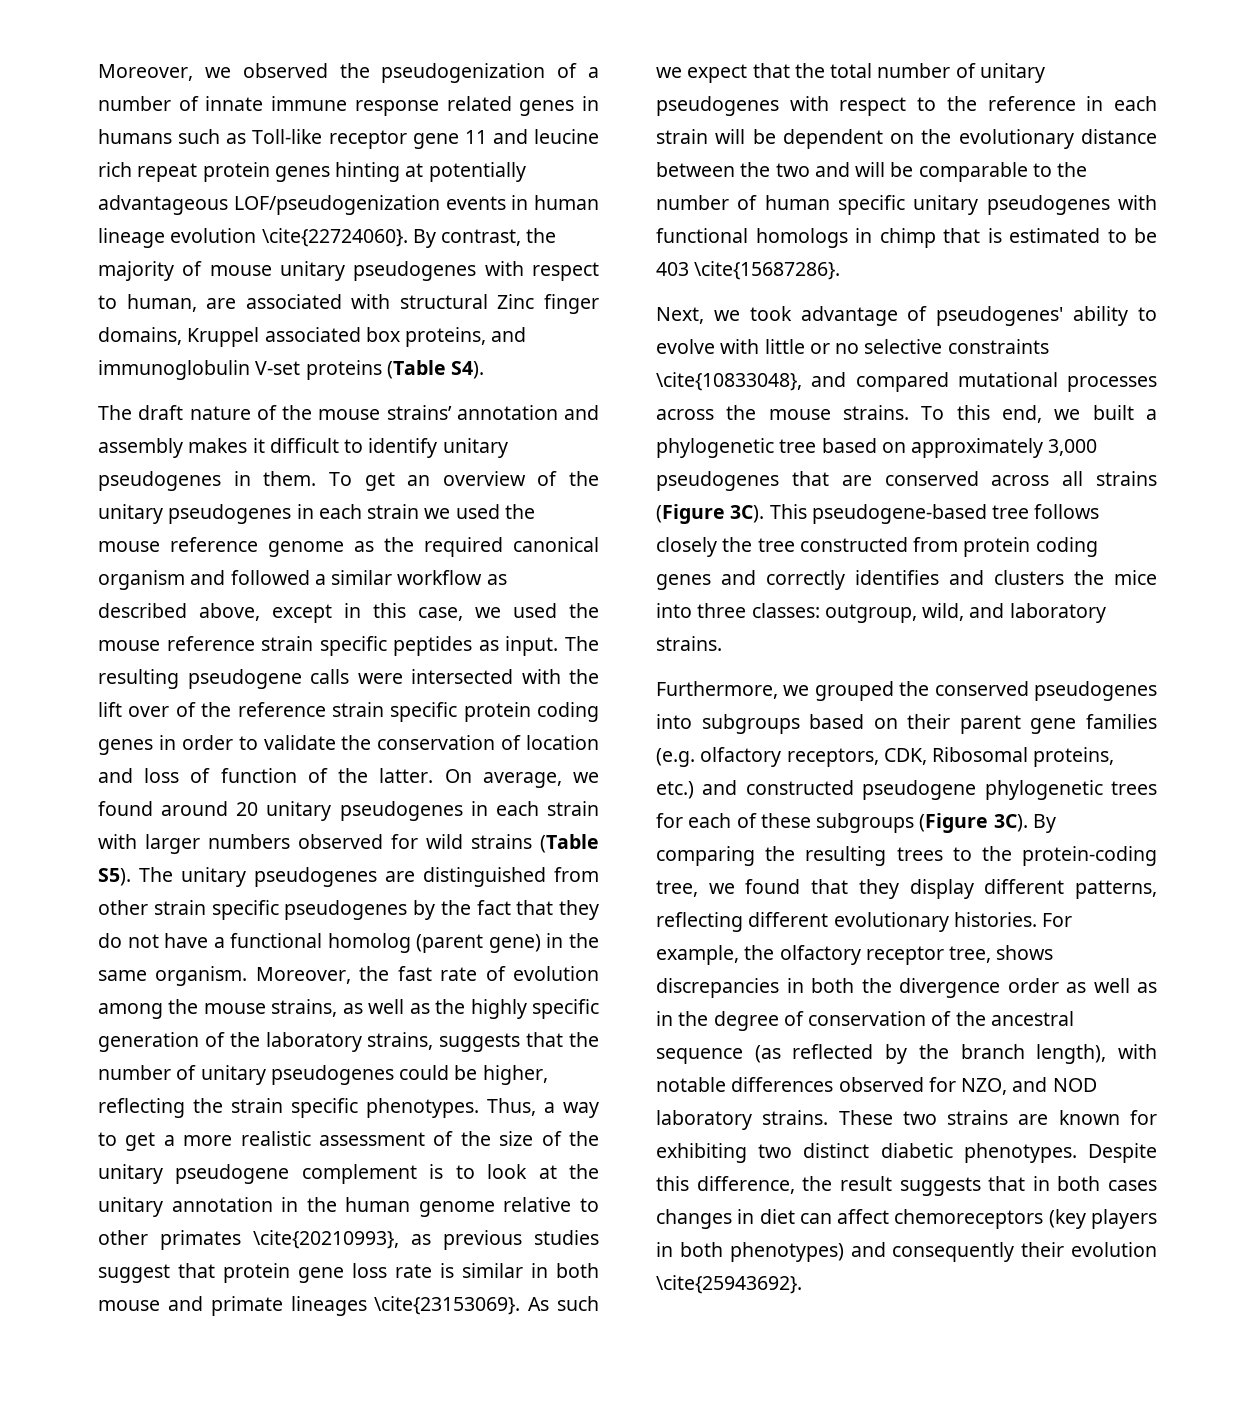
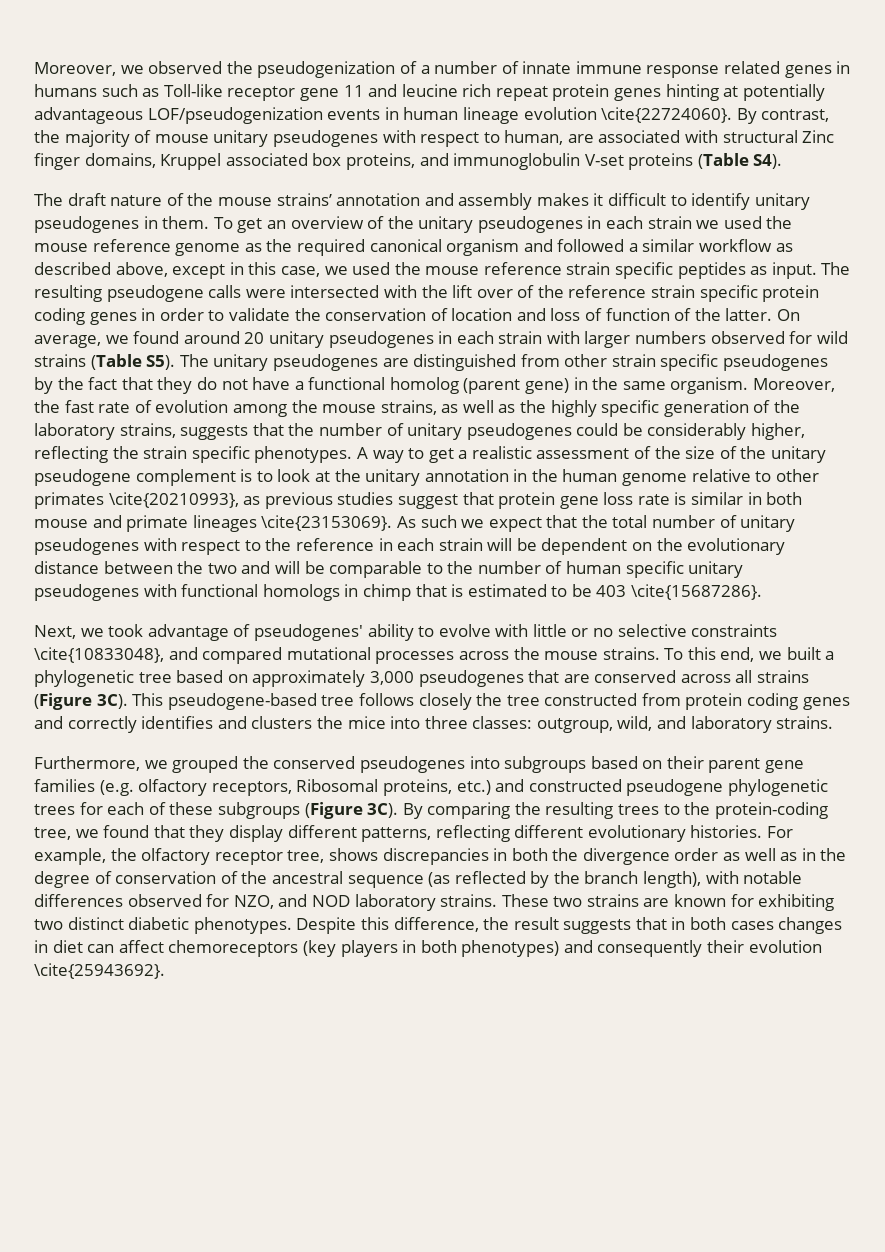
(478, 1072) none -> [647,423,747,440] considerably
[487,1098,555,1116] Thus, a -> [356,447,368,459] A
[183,1135,233,1146] more -> (468, 454) none
[883,748,927,765] CDK, -> (292, 788) none

